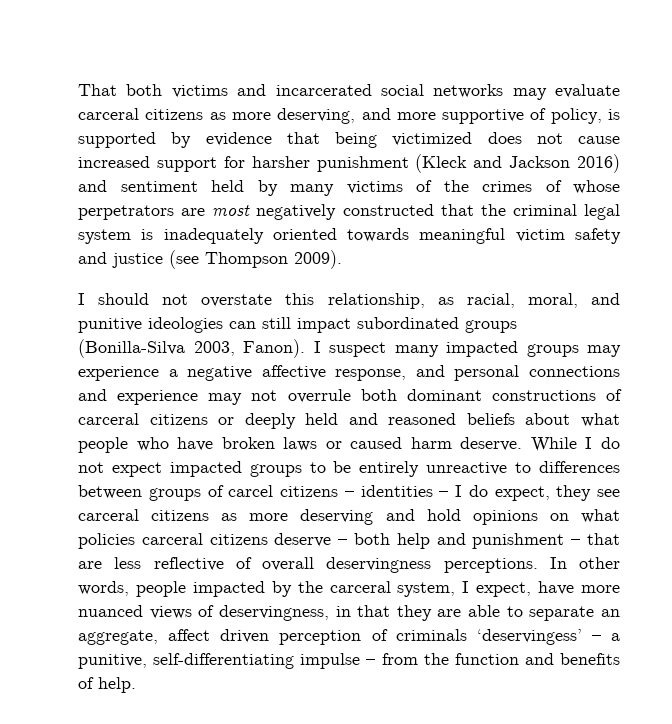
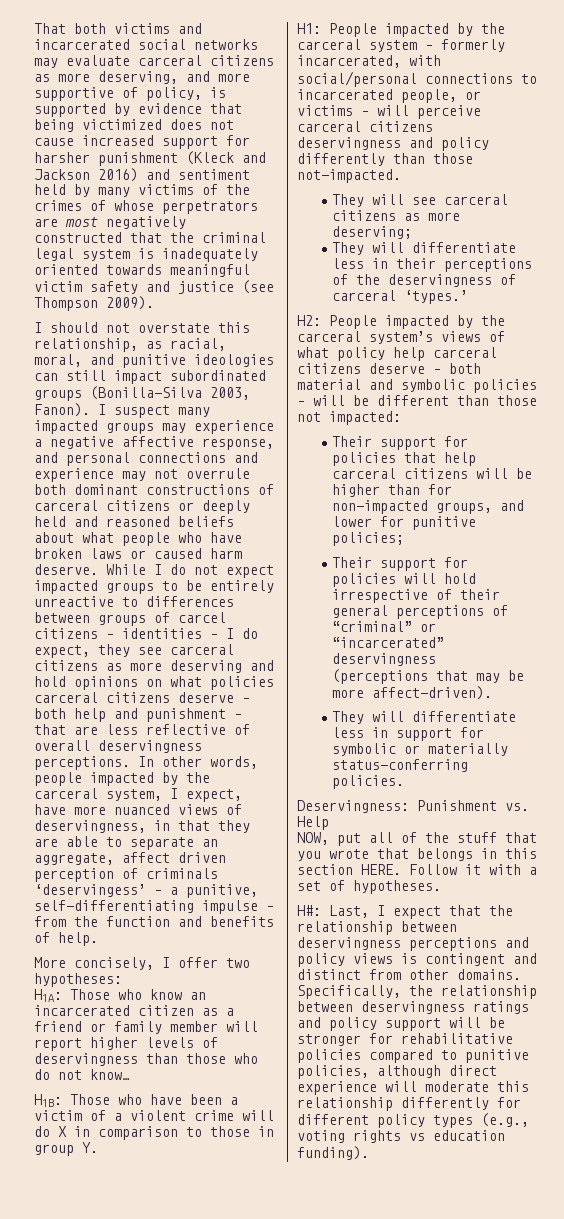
(136, 685) none -> [34,957,250,970] [34,973,122,987] [34,989,206,1002] [34,1005,234,1016] [34,1021,258,1034] [34,1037,218,1051] [34,1053,258,1066] [34,1069,130,1080] [34,1094,238,1107] [34,1110,274,1121] [34,1126,274,1140] [34,1142,98,1156] [297,23,505,37] [297,39,505,52] [297,55,441,68] [297,71,537,87] [297,89,481,103] [297,105,481,119] [297,121,433,132] [297,137,489,151] [297,153,473,166] [297,169,401,183] [332,194,509,207] [332,210,461,221] [332,226,413,239] [332,242,517,255] [332,258,533,272] [332,274,517,287] [332,290,469,304] [297,315,505,329] [297,331,505,344] [297,347,497,361] [297,363,481,374] [297,379,537,393] [297,395,537,406] [297,411,401,425] [332,436,469,450] [332,452,477,466] [332,468,533,479] [332,484,453,497] [332,500,525,514] [332,516,477,530] [332,532,405,546] [332,557,469,571] [332,573,477,587] [332,589,501,603] [332,605,509,619] [332,621,437,632] [332,637,445,648] [332,653,437,666] [332,669,525,684] [332,686,493,700] [332,711,517,724] [332,727,485,741] [332,743,509,756] [332,759,469,772] [332,775,405,789] [297,800,529,813] [297,816,329,830] [297,832,537,846] [297,848,537,861] [297,864,537,875] [297,880,441,894] [297,905,513,919] [297,921,457,935] [297,937,529,951] [297,953,537,967] [297,969,521,980] [297,985,537,999] [297,1001,529,1014] [297,1017,505,1031] [297,1033,513,1046] [297,1049,529,1063] [297,1065,497,1079] [297,1081,529,1095] [297,1097,521,1111] [297,1113,529,1128] [297,1130,505,1143] [297,1146,369,1160] // More concisely, I offer two hypotheses: // H1A: Those who know an incarcerated citizen as a friend or family member will report higher levels of deservingness than those who do not know… // H1B: Those who have been a victim of a violent crime will do X in comparison to those in group Y. // H1: People impacted by the carceral system – formerly incarcerated, with social/personal connections to incarcerated people, or victims – will perceive carceral citizens deservingness and policy differently than those not-impacted. // They will see carceral citizens as more deserving; // They will differentiate less in their perceptions of the deservingness of carceral ‘types.’ // H2: People impacted by the carceral system’s views of what policy help carceral citizens deserve – both material and symbolic policies – will be different than those not impacted: // Their support for policies that help carceral citizens will be higher than for non-impacted groups, and lower for punitive policies; // Their support for policies will hold irrespective of their general perceptions of “criminal” or “incarcerated” deservingness (perceptions that may be more affect-driven). // They will differentiate less in support for symbolic or materially status-conferring policies. // Deservingness: Punishment vs. Help // NOW, put all of the stuff that you wrote that belongs in this section HERE. Follow it with a set of hypotheses. // H#: Last, I expect that the relationship between deservingness perceptions and policy views is contingent and distinct from other domains. Specifically, the relationship between deservingness ratings and policy support will be stronger for rehabilitative policies compared to punitive policies, although direct experience will moderate this relationship differently for different policy types (e.g., voting rights vs education funding).

